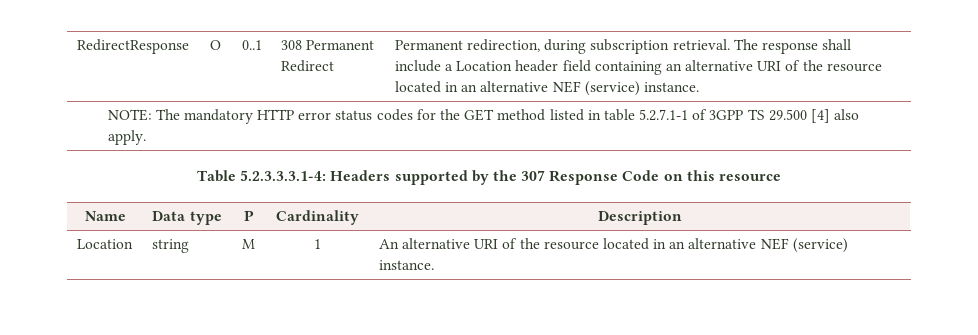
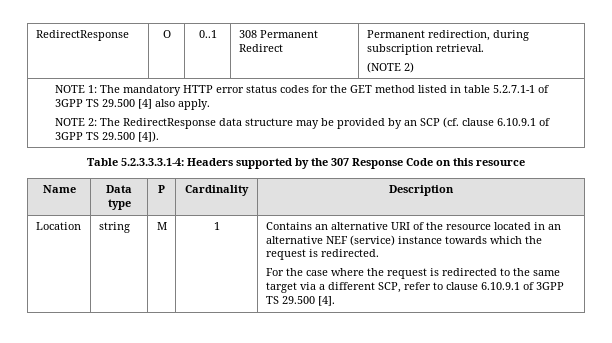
[733,39,852,54] [394,60,882,75] [394,81,699,96] [107,109,152,121] The response shall include a Location header field containing an alternative URI of the resource located in an alternative NEF (service) instance. // NOTE: -> [366,62,414,73] [54,85,97,93] // (NOTE 2) // NOTE 1:
(146, 137) none -> [54,117,550,129] [54,131,159,142] // NOTE 2: The RedirectResponse data structure may be provided by an SCP (cf. clause 6.10.9.1 of 3GPP TS 29.500 [4]).
[378,239,399,249] An -> [265,222,328,230] Contains an
[378,260,434,270] instance. -> [397,236,542,244] [265,249,379,260] [265,268,560,279] [265,282,564,293] [265,296,335,306] instance towards which the request is redirected. // For the case where the request is redirected to the same target via a different SCP, refer to clause 6.10.9.1 of 3GPP TS 29.500 [4].

